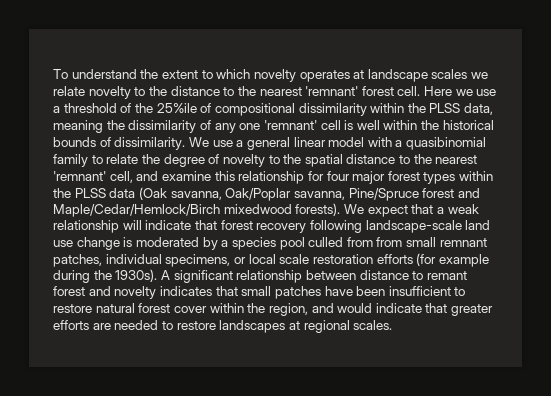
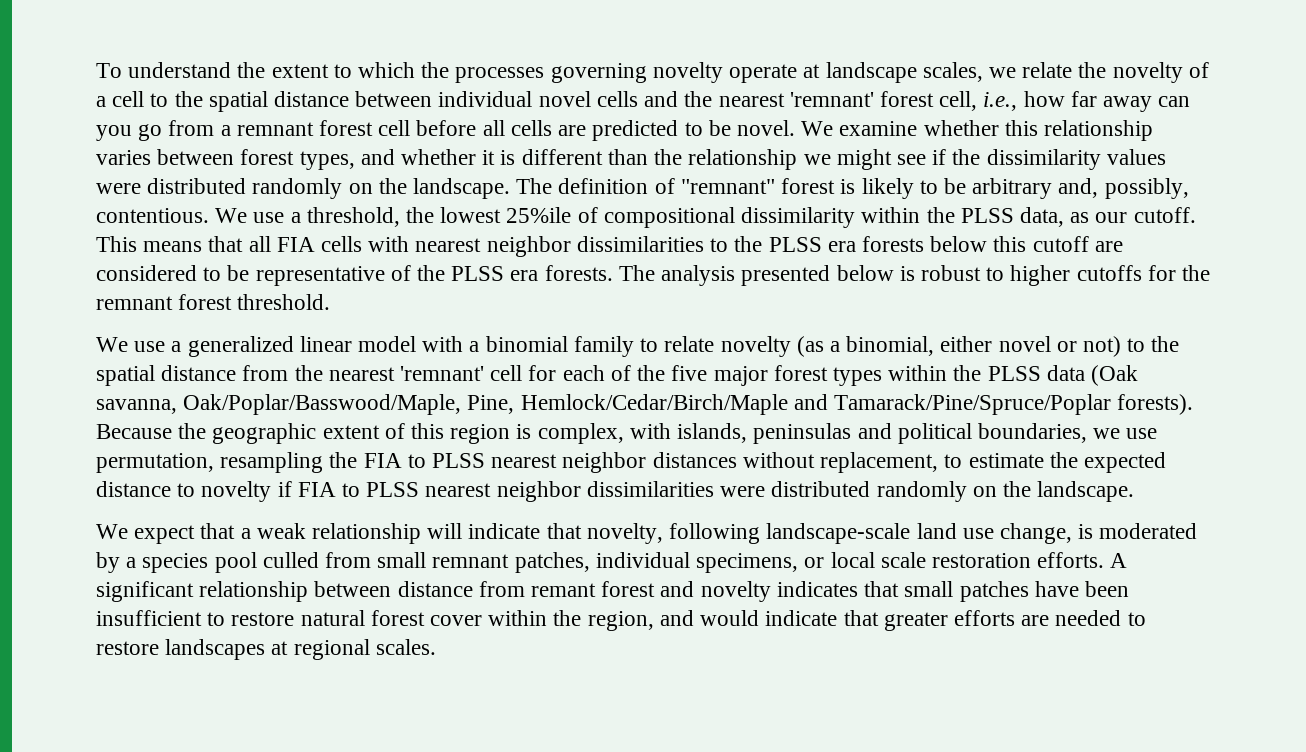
[253,69,350,82] novelty operates -> [421,62,798,83] the processes governing novelty operate
[431,69,468,79] scales -> [922,62,983,82] scales,
[88,86,497,99] [53,103,153,113] novelty to the distance to the nearest 'remnant' forest cell. Here we use a threshold of the -> [1078,62,1209,83] [96,91,1191,112] [96,120,1153,141] [96,149,1166,170] [96,178,1189,199] [96,207,502,227] the novelty of a cell to the spatial distance between individual novel cells and the nearest 'remnant' forest cell, i.e., how far away can you go from a remnant forest cell before all cells are predicted to be novel. We examine whether this relationship varies between forest types, and whether it is different than the relationship we might see if the dissimilarity values were distributed randomly on the landscape. The definition of "remnant" forest is likely to be arbitrary and, possibly, contentious. We use a threshold, the lowest
[53,120,494,133] [53,137,290,150] meaning the dissimilarity of any one 'remnant' cell is well within the historical bounds of dissimilarity. We use a general -> [1070,207,1196,223] [96,236,1123,257] [96,265,1210,286] [96,294,331,310] [96,336,294,357] as our cutoff. This means that all FIA cells with nearest neighbor dissimilarities to the PLSS era forests below this cutoff are considered to be representative of the PLSS era forests. The analysis presented below is robust to higher cutoffs for the remnant forest threshold. // We use a generalized
[406,137,487,150] quasibinomial -> [485,336,568,352] binomial
[141,154,478,167] [53,171,350,184] the degree of novelty to the spatial distance to the nearest 'remnant' cell, and examine this relationship for four -> [720,336,1180,357] [96,365,708,386] novelty (as a binomial, either novel or not) to the spatial distance from the nearest 'remnant' cell for each of the five
[225,188,480,201] [53,203,341,217] Oak/Poplar savanna, Pine/Spruce forest and Maple/Cedar/Hemlock/Birch mixedwood forests). -> [183,394,1194,415] [96,423,1158,444] [96,452,1166,473] [96,481,1135,502] Oak/Poplar/Basswood/Maple, Pine, Hemlock/Cedar/Birch/Maple and Tamarack/Pine/Spruce/Poplar forests). Because the geographic extent of this region is complex, with islands, peninsulas and political boundaries, we use permutation, resampling the FIA to PLSS nearest neighbor distances without replacement, to estimate the expected distance to novelty if FIA to PLSS nearest neighbor dissimilarities were distributed randomly on the landscape. //
[220,220,307,233] forest recovery -> [586,523,663,544] novelty,
[76,237,120,250] change -> [999,523,1072,544] change,
[376,237,403,247] from -> (372, 560) none
[376,253,489,267] [53,269,158,283] efforts (for example during the 1930s). -> [1037,552,1105,568] efforts.
[412,271,424,280] to -> [478,581,525,597] from

